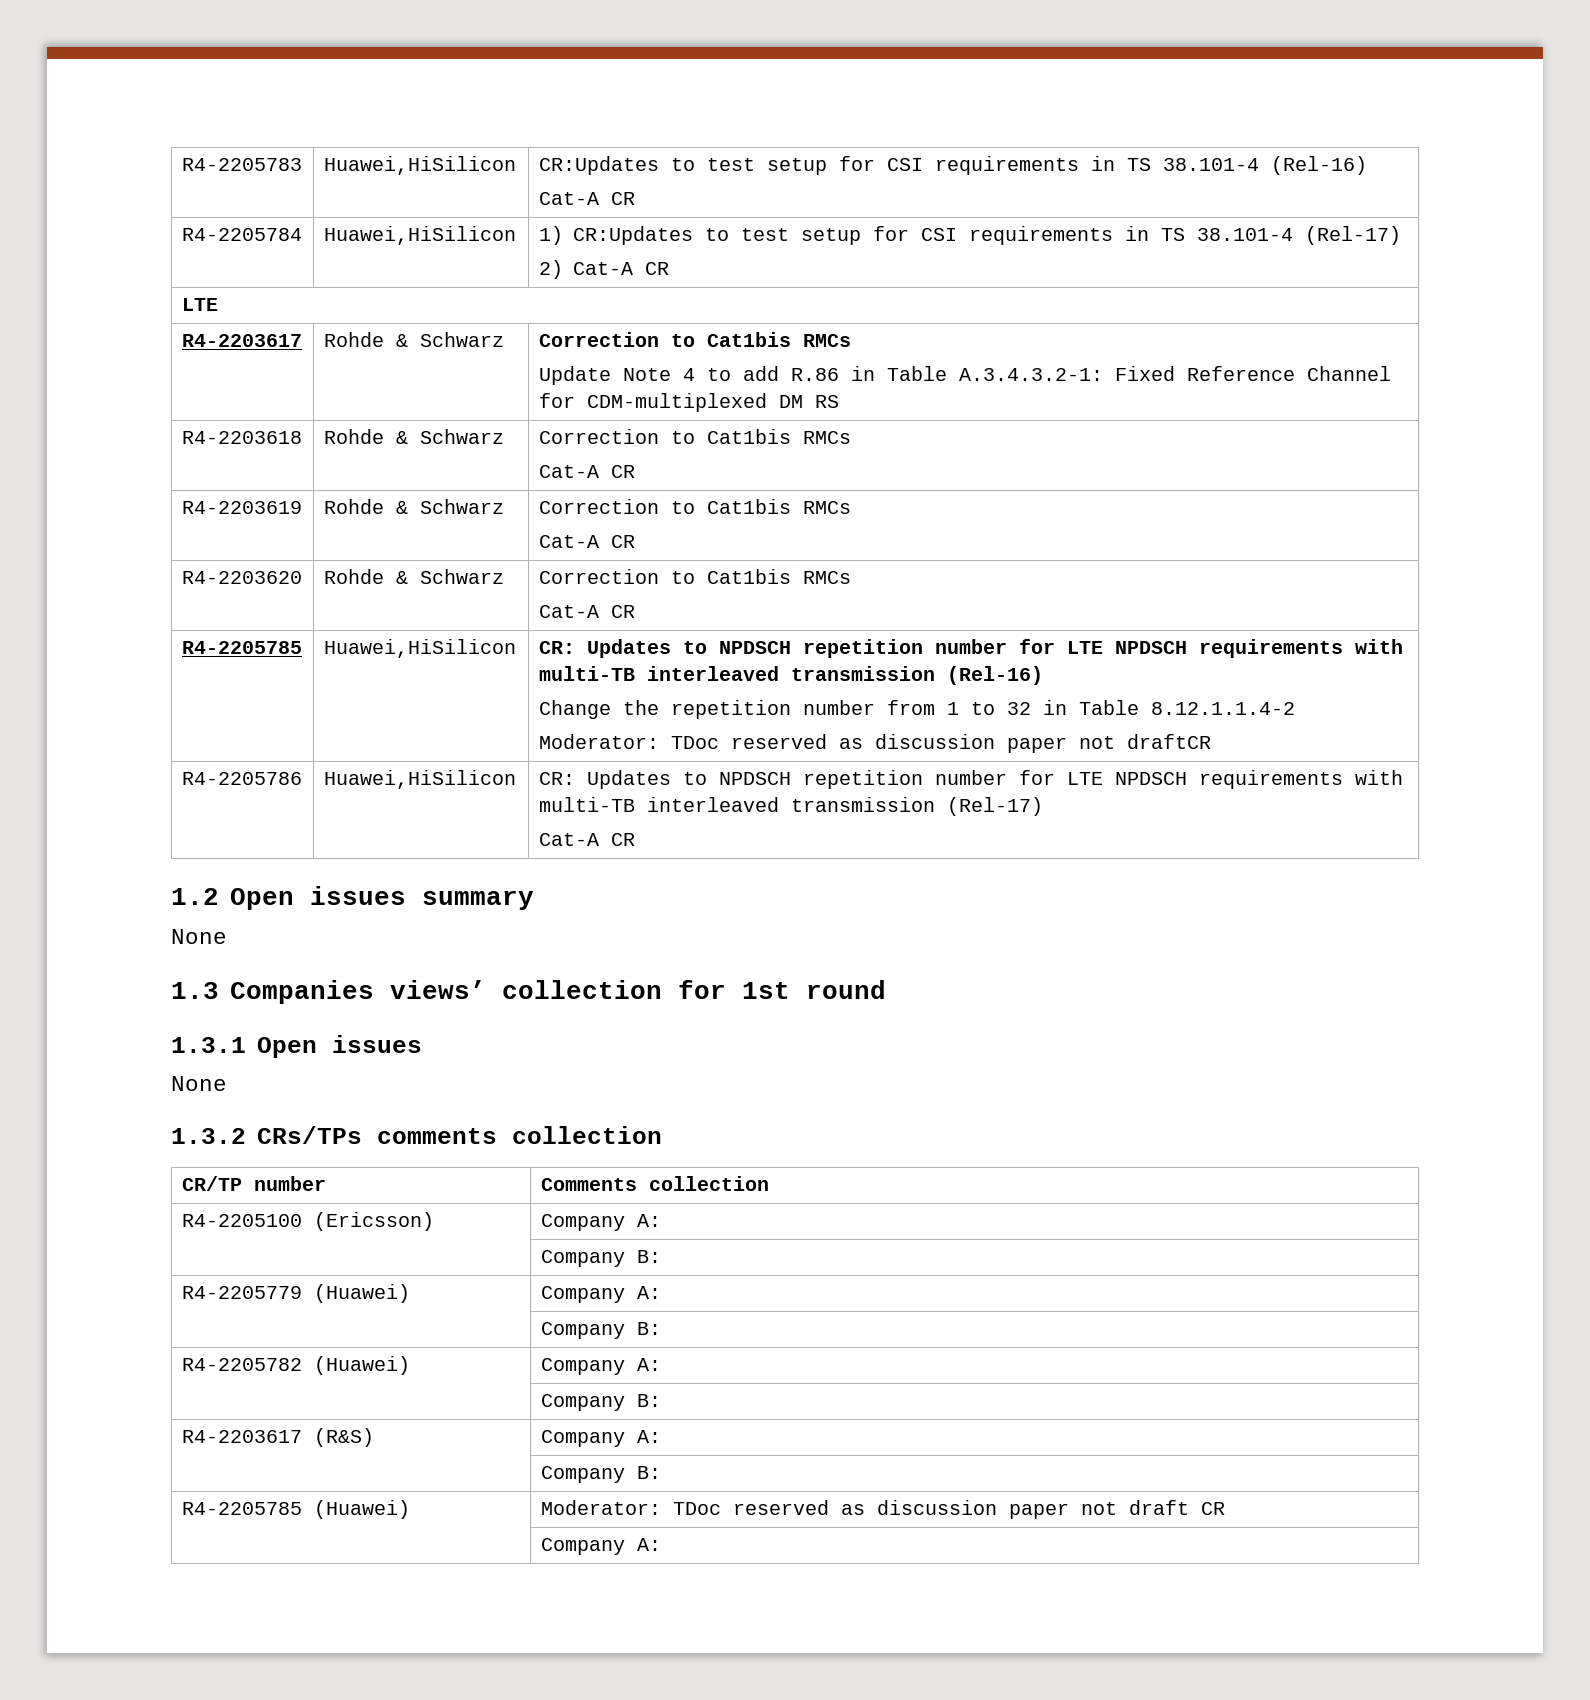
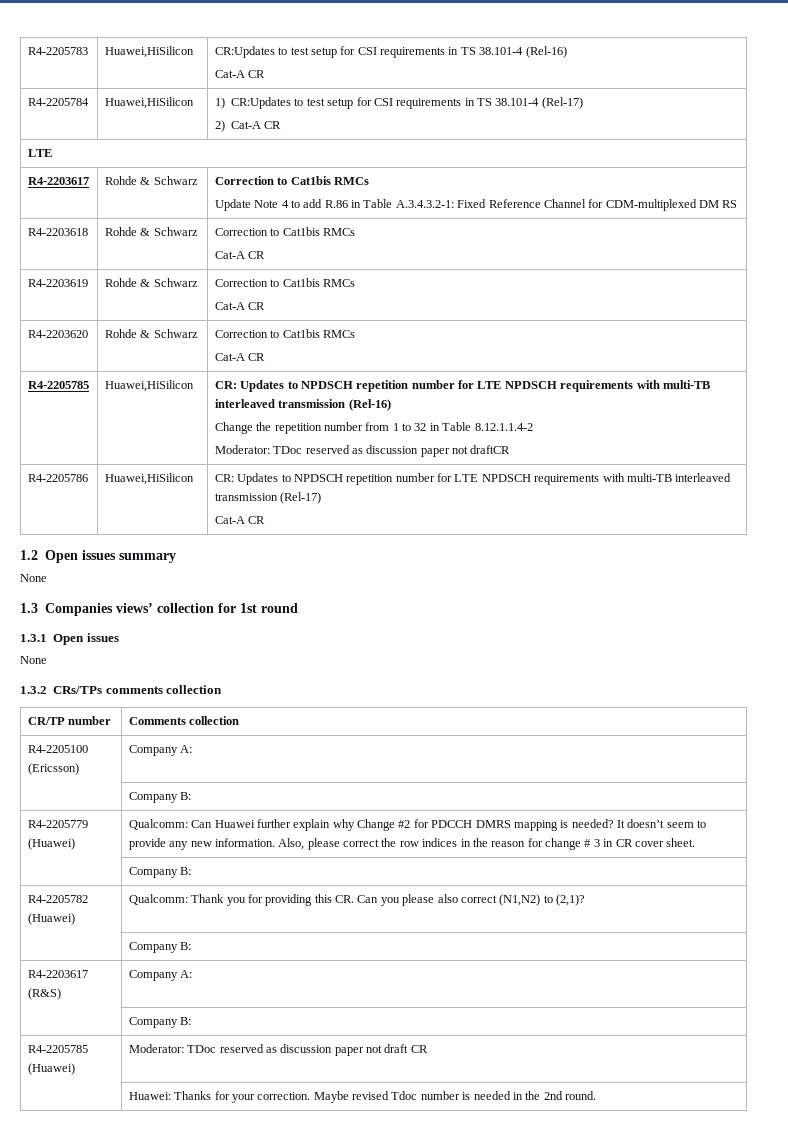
[540,1286,661,1303] [540,1322,661,1339] [181,1356,410,1375] [540,1358,661,1375] Company A: // | Company B: // R4-2205782 (Huawei) | Company A: -> [128,819,707,831] [128,838,696,850] [128,867,192,878] [27,895,88,903] [27,913,75,925] [128,894,586,906] Qualcomm: Can Huawei further explain why Change #2 for PDCCH DMRS mapping is needed? It doesn’t seem to provide any new information. Also, please correct the row indices in the reason for change # 3 in CR cover sheet. // | Company B: // R4-2205782 (Huawei) | Qualcomm: Thank you for providing this CR. Can you please also correct (N1,N2) to (2,1)?
[540,1538,661,1555] Company A: -> [128,1091,597,1103] Huawei: Thanks for your correction. Maybe revised Tdoc number is needed in the 2nd round.

